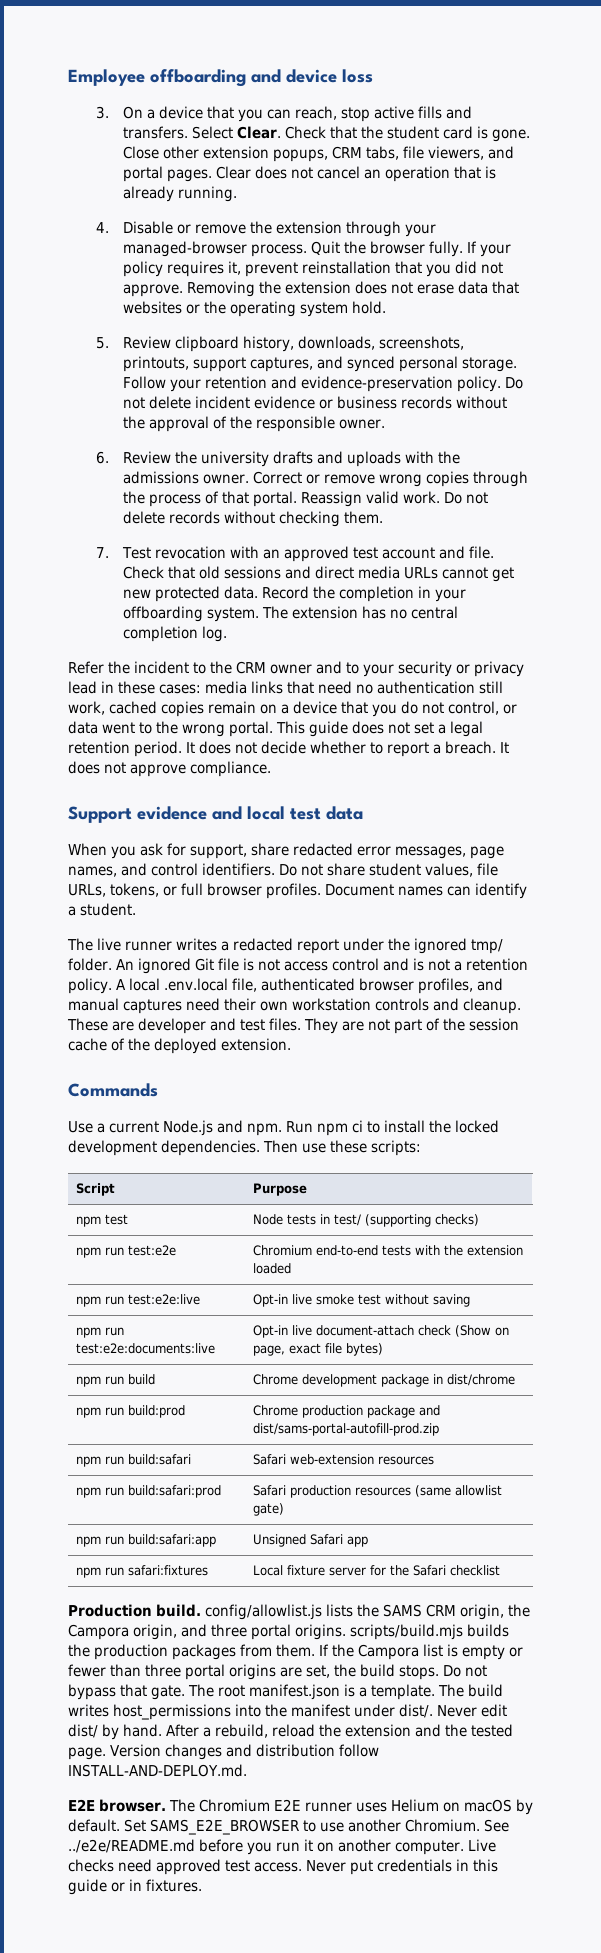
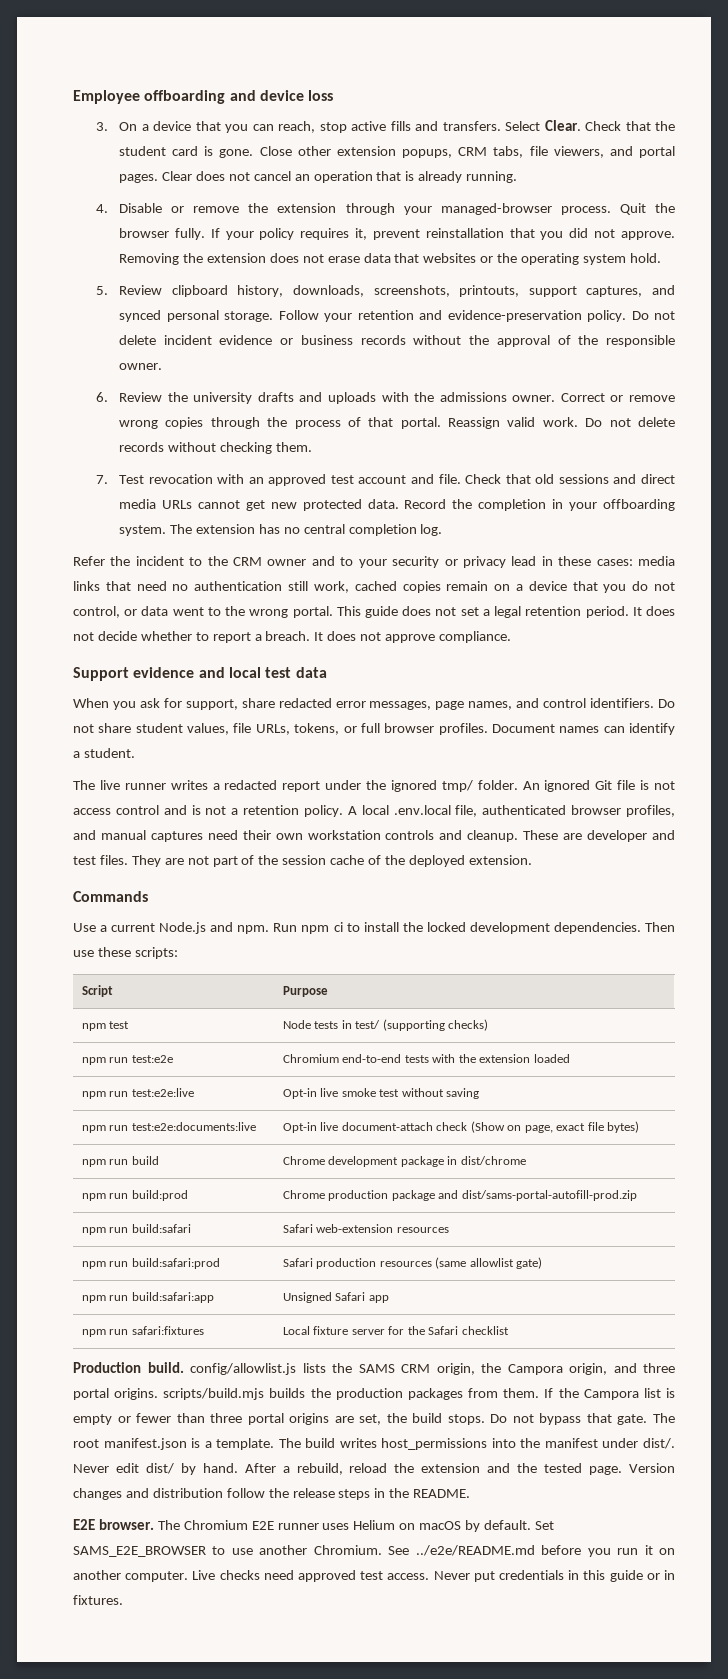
[68,1764,247,1777] INSTALL-AND-DEPLOY.md. -> [268,1488,471,1500] the release steps in the README.

